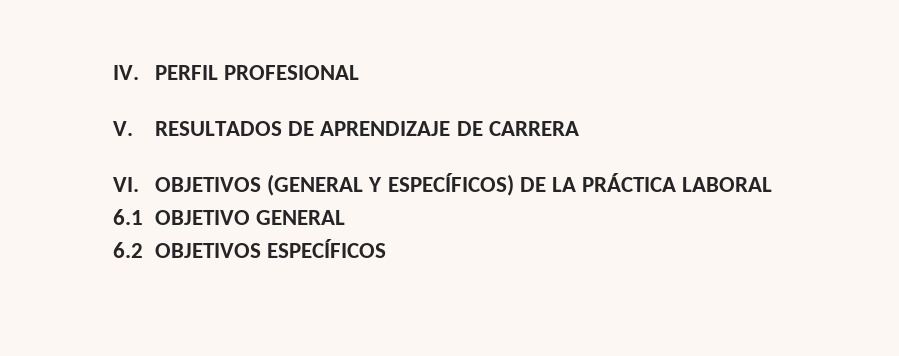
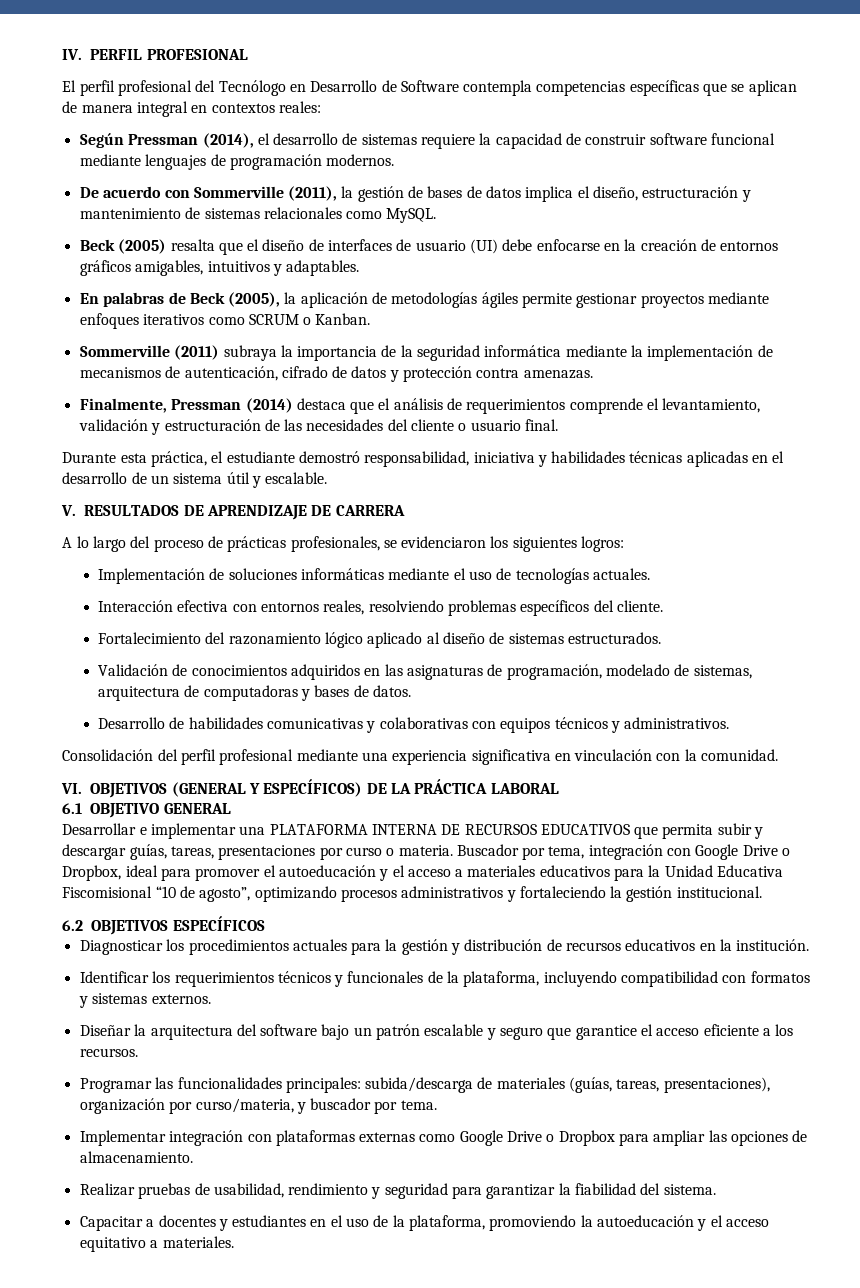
(360, 72) none -> [62,80,797,96] [62,101,321,117] [79,133,776,149] [79,154,395,170] [79,186,751,202] [79,207,437,223] [79,239,779,255] [79,260,360,276] [79,292,770,308] [79,313,371,329] [79,345,773,361] [79,366,593,382] [79,398,761,414] [78,419,559,435] [62,451,785,467] [62,472,328,488] // El perfil profesional del Tecnólogo en Desarrollo de Software contempla competencias específicas que se aplican de manera integral en contextos reales: // Según Pressman (2014), el desarrollo de sistemas requiere la capacidad de construir software funcional mediante lenguajes de programación modernos. // De acuerdo con Sommerville (2011), la gestión de bases de datos implica el diseño, estructuración y mantenimiento de sistemas relacionales como MySQL. // Beck (2005) resalta que el diseño de interfaces de usuario (UI) debe enfocarse en la creación de entornos gráficos amigables, intuitivos y adaptables. // En palabras de Beck (2005), la aplicación de metodologías ágiles permite gestionar proyectos mediante enfoques iterativos como SCRUM o Kanban. // Sommerville (2011) subraya la importancia de la seguridad informática mediante la implementación de mecanismos de autenticación, cifrado de datos y protección contra amenazas. // Finalmente, Pressman (2014) destaca que el análisis de requerimientos comprende el levantamiento, validación y estructuración de las necesidades del cliente o usuario final. // Durante esta práctica, el estudiante demostró responsabilidad, iniciativa y habilidades técnicas aplicadas en el desarrollo de un sistema útil y escalable.
(579, 128) none -> [62,536,625,552] [98,568,651,584] [98,600,664,616] [98,632,662,648] [98,664,752,680] [98,685,412,701] [98,717,730,733] [62,749,779,765] // A lo largo del proceso de prácticas profesionales, se evidenciaron los siguientes logros: // Implementación de soluciones informáticas mediante el uso de tecnologías actuales. // Interacción efectiva con entornos reales, resolviendo problemas específicos del cliente. // Fortalecimiento del razonamiento lógico aplicado al diseño de sistemas estructurados. // Validación de conocimientos adquiridos en las asignaturas de programación, modelado de sistemas, arquitectura de computadoras y bases de datos. // Desarrollo de habilidades comunicativas y colaborativas con equipos técnicos y administrativos. // Consolidación del perfil profesional mediante una experiencia significativa en vinculación con la comunidad.
[113,239,387,258] 6.2 OBJETIVOS ESPECÍFICOS -> [62,823,764,839] [62,844,791,860] [62,865,784,881] [62,886,762,902] [62,916,265,935] [79,939,810,955] [79,971,810,987] [78,993,211,1008] [79,1024,794,1040] [79,1048,138,1057] [79,1077,770,1093] [79,1098,437,1114] [79,1130,808,1146] [79,1151,193,1163] [79,1183,716,1199] [79,1215,770,1231] [79,1236,234,1252] Desarrollar e implementar una PLATAFORMA INTERNA DE RECURSOS EDUCATIVOS que permita subir y descargar guías, tareas, presentaciones por curso o materia. Buscador por tema, integración con Google Drive o Dropbox, ideal para promover el autoeducación y el acceso a materiales educativos para la Unidad Educativa Fiscomisional “10 de agosto”, optimizando procesos administrativos y fortaleciendo la gestión institucional. // 6.2 OBJETIVOS ESPECÍFICOS // Diagnosticar los procedimientos actuales para la gestión y distribución de recursos educativos en la institución. // Identificar los requerimientos técnicos y funcionales de la plataforma, incluyendo compatibilidad con formatos y sistemas externos. // Diseñar la arquitectura del software bajo un patrón escalable y seguro que garantice el acceso eficiente a los recursos. // Programar las funcionalidades principales: subida/descarga de materiales (guías, tareas, presentaciones), organización por curso/materia, y buscador por tema. // Implementar integración con plataformas externas como Google Drive o Dropbox para ampliar las opciones de almacenamiento. // Realizar pruebas de usabilidad, rendimiento y seguridad para garantizar la fiabilidad del sistema. // Capacitar a docentes y estudiantes en el uso de la plataforma, promoviendo la autoeducación y el acceso equitativo a materiales.

